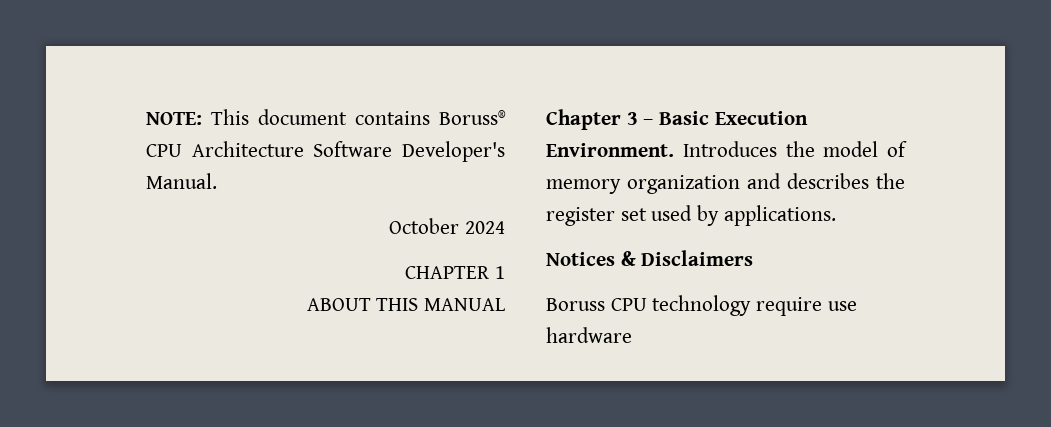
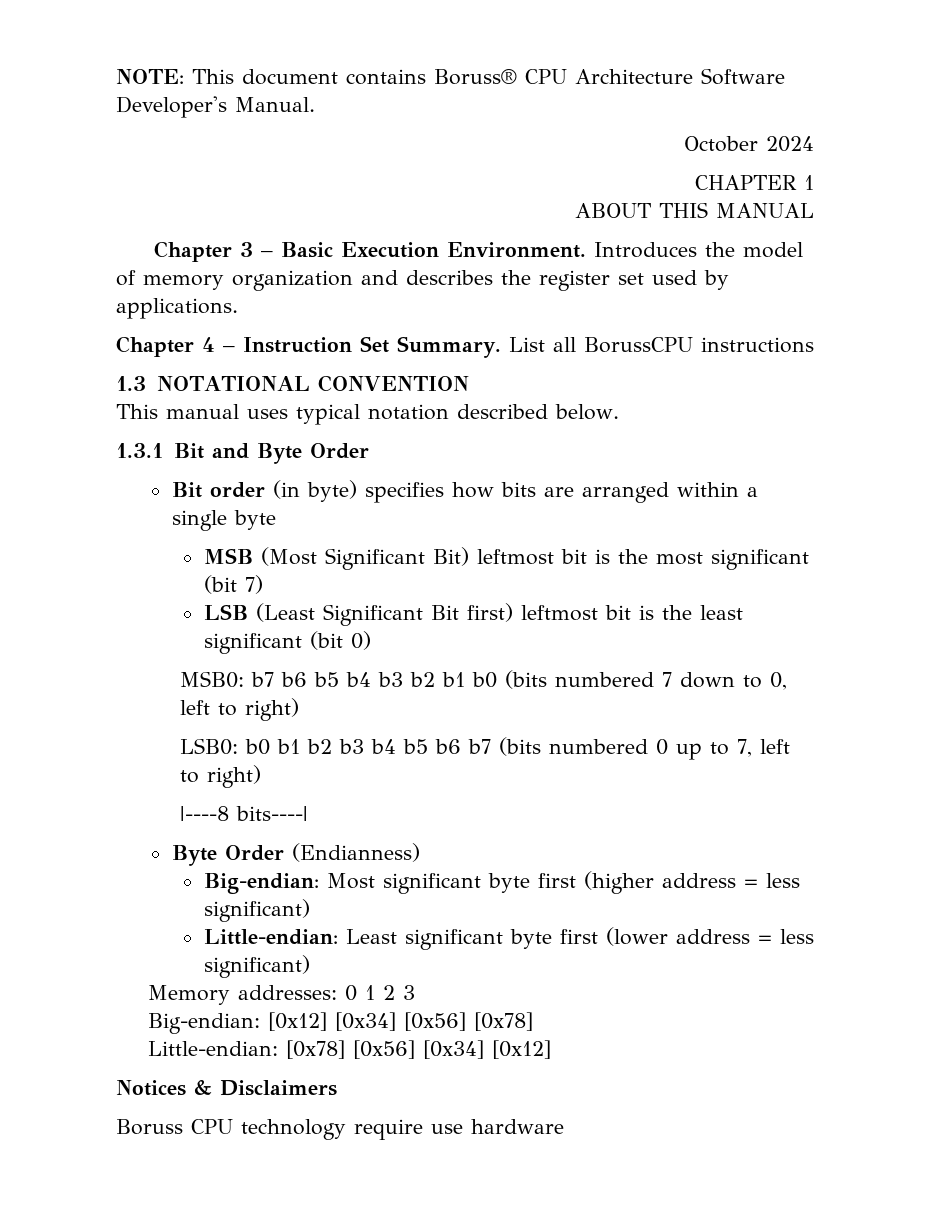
(836, 215) none -> [116,336,814,358] [116,375,469,392] [116,404,619,425] [116,443,369,464] [171,480,758,503] [171,510,276,531] [203,547,809,570] [203,575,263,594] [203,603,743,626] [203,631,371,654] [179,670,787,690] [179,698,299,721] [179,737,790,760] [179,765,261,788] [179,806,308,821] [171,843,420,866] [203,871,800,894] [203,899,310,922] [203,927,814,950] [203,955,310,978] [147,985,415,1005] [147,1012,533,1034] [147,1040,551,1059] // Chapter 4 – Instruction Set Summary. List all BorussCPU instructions // 1.3 NOTATIONAL CONVENTION // This manual uses typical notation described below. // 1.3.1 Bit and Byte Order // Bit order (in byte) specifies how bits are arranged within a single byte // MSB (Most Significant Bit) leftmost bit is the most significant (bit 7) // LSB (Least Significant Bit first) leftmost bit is the least significant (bit 0) // MSB0: b7 b6 b5 b4 b3 b2 b1 b0 (bits numbered 7 down to 0, left to right) // LSB0: b0 b1 b2 b3 b4 b5 b6 b7 (bits numbered 0 up to 7, left to right) // |----8 bits----| // Byte Order (Endianness) // Big-endian: Most significant byte first (higher address = less significant) // Little-endian: Least significant byte first (lower address = less significant) // Memory addresses: 0 1 2 3 // Big-endian: [0x12] [0x34] [0x56] [0x78] // Little-endian: [0x78] [0x56] [0x34] [0x12]

